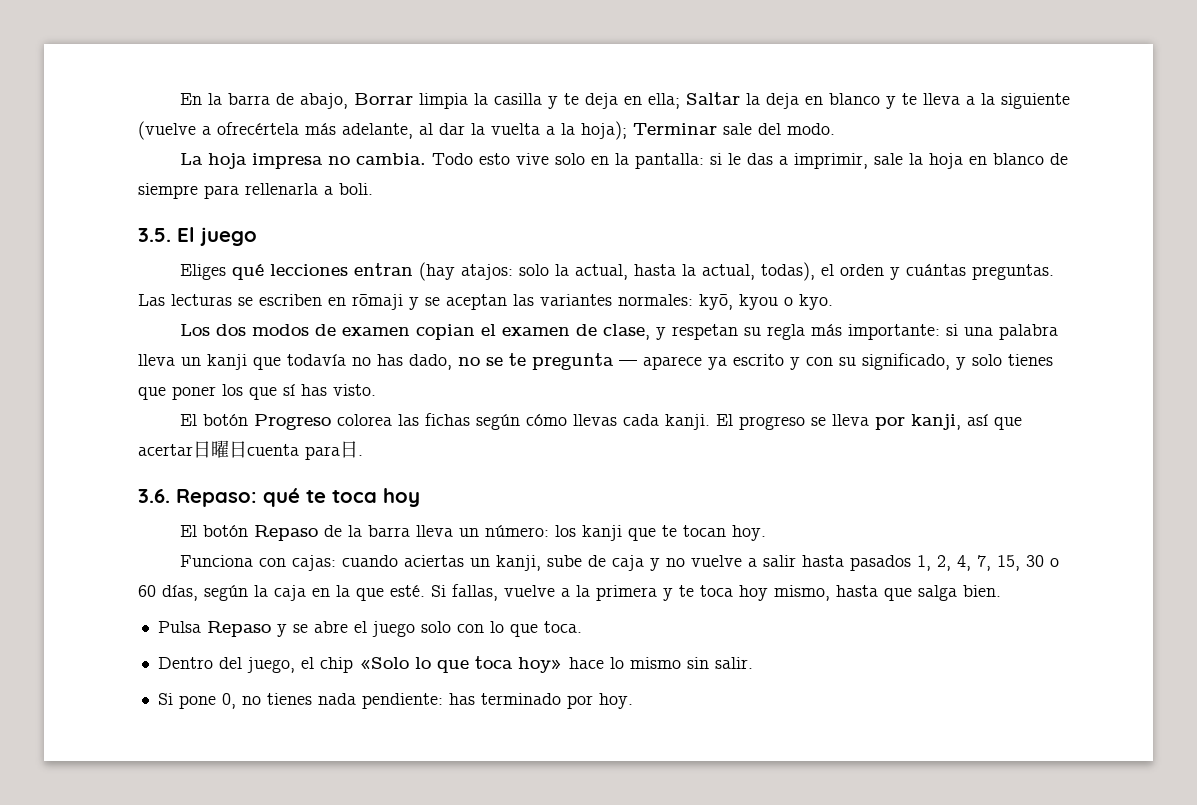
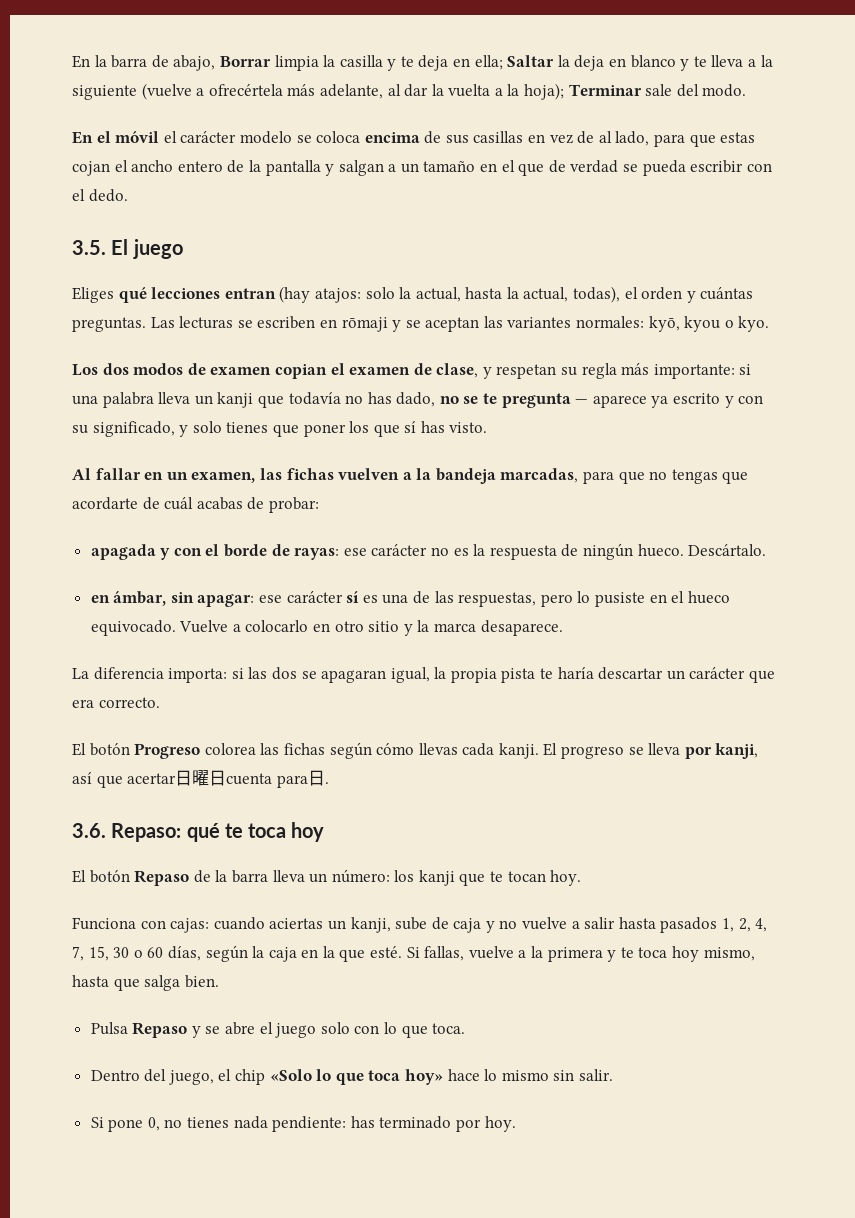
[179,153,1068,169] [138,183,373,199] La hoja impresa no cambia. Todo esto vive solo en la pantalla: si le das a imprimir, sale la hoja en blanco de siempre para rellenarla a boli. -> [72,131,756,147] [72,160,772,176] [72,189,128,202] En el móvil el carácter modelo se coloca encima de sus casillas en vez de al lado, para que estas cojan el ancho entero de la pantalla y salgan a un tamaño en el que de verdad se pueda escribir con el dedo.
(376, 390) none -> [72,468,749,484] [72,497,319,513] [90,543,767,560] [90,591,730,607] [90,620,563,636] [72,667,776,683] [72,697,160,708] // Al fallar en un examen, las fichas vuelven a la bandeja marcadas, para que no tengas que acordarte de cuál acabas de probar: // apagada y con el borde de rayas: ese carácter no es la respuesta de ningún hueco. Descártalo. // en ámbar, sin apagar: ese carácter sí es una de las respuestas, pero lo pusiste en el hueco equivocado. Vuelve a colocarlo en otro sitio y la marca desaparece. // La diferencia importa: si las dos se apagaran igual, la propia pista te haría descartar un carácter que era correcto.

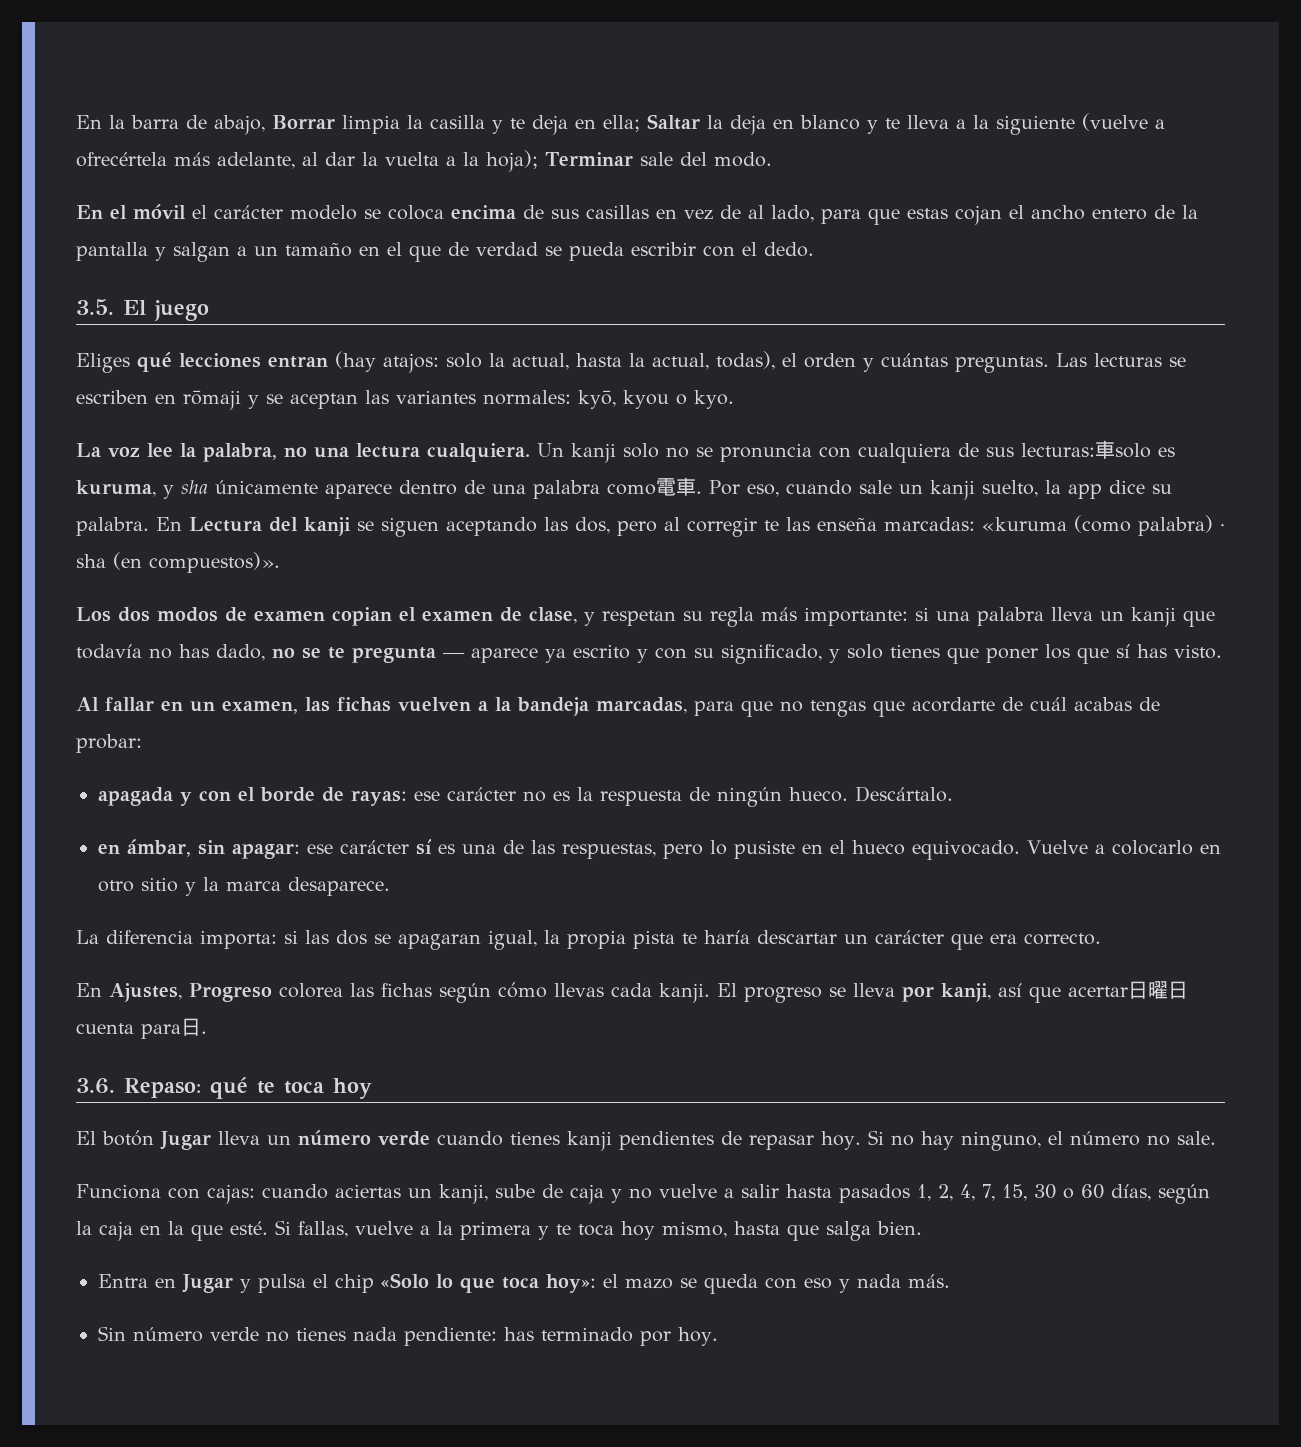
(770, 324) none -> [76,440,1175,463] [76,477,1172,500] [76,515,1225,537] [76,552,280,573] // La voz lee la palabra, no una lectura cualquiera. Un kanji solo no se pronuncia con cualquiera de sus lecturas:車solo es kuruma, y sha únicamente aparece dentro de una palabra como電車. Por eso, cuando sale un kanji suelto, la app dice su palabra. En Lectura del kanji se siguen aceptando las dos, pero al corregir te las enseña marcadas: «kuruma (como palabra) · sha (en compuestos)».
[72,743,130,756] El botón -> [76,983,182,1002] En Ajustes,
[134,869,582,886] Repaso de la barra lleva un número: los kanji que te tocan hoy. -> [160,1130,1216,1151] Jugar lleva un número verde cuando tienes kanji pendientes de repasar hoy. Si no hay ninguno, el número no sale.
[90,1022,466,1038] [90,1069,214,1085] Pulsa Repaso y se abre el juego solo con lo que toca. // Dentro del juego, -> [98,1274,306,1293] Entra en Jugar y pulsa
[405,1069,613,1085] [90,1117,160,1132] hoy» hace lo mismo sin salir. // Si pone 0, -> [546,1274,950,1294] [98,1326,259,1342] hoy»: el mazo se queda con eso y nada más. // Sin número verde

